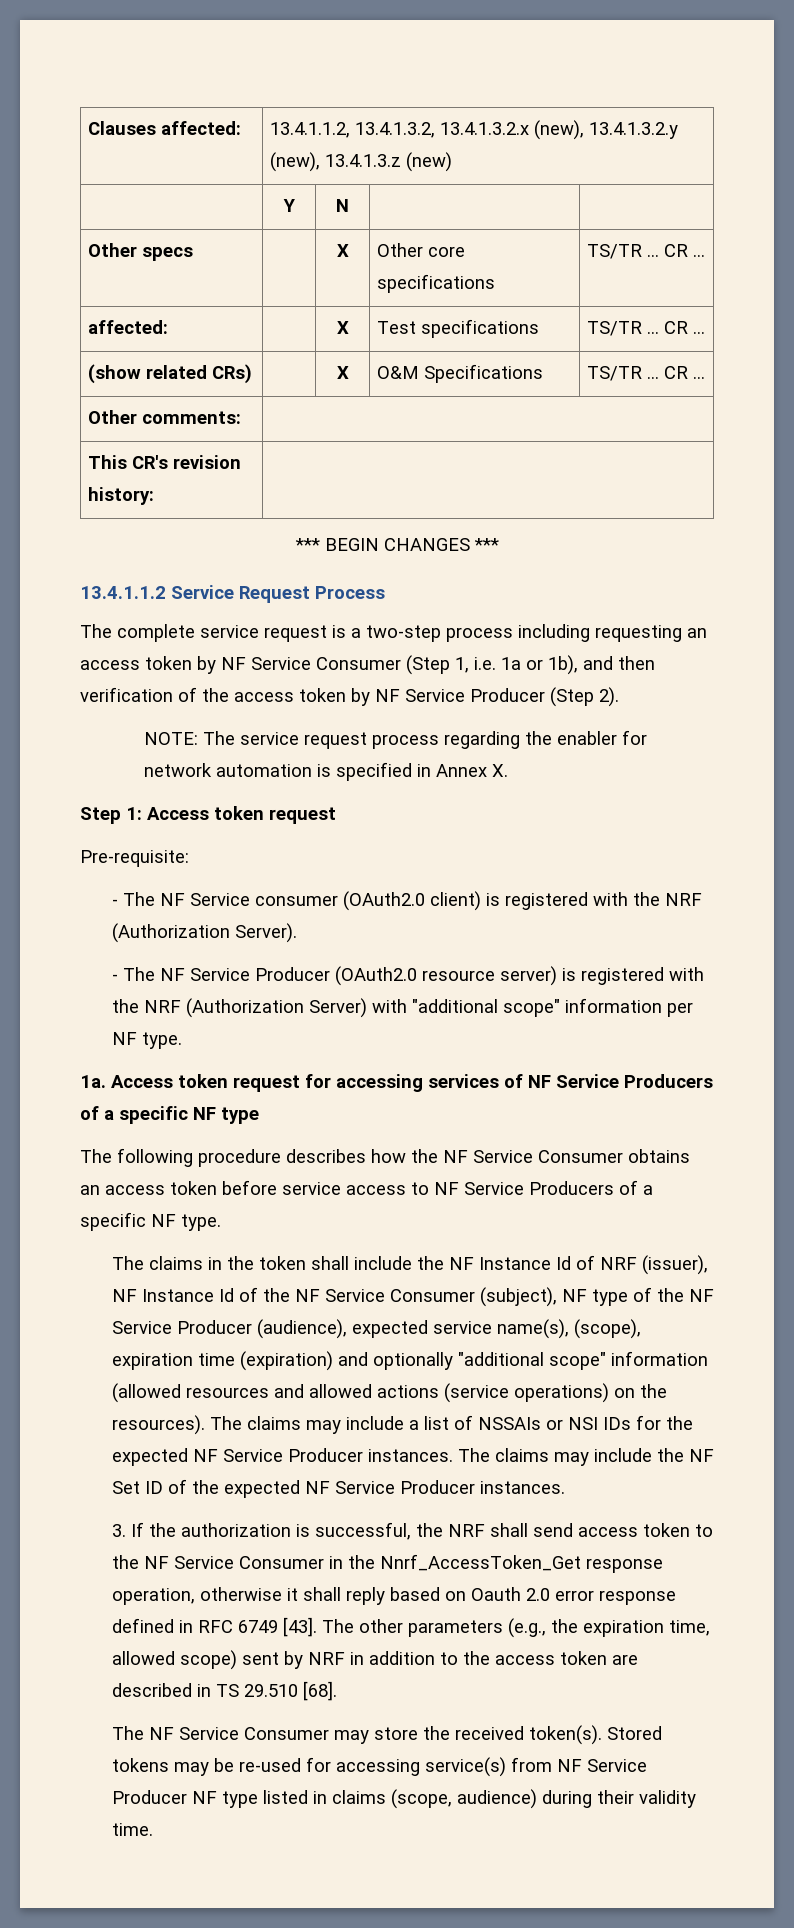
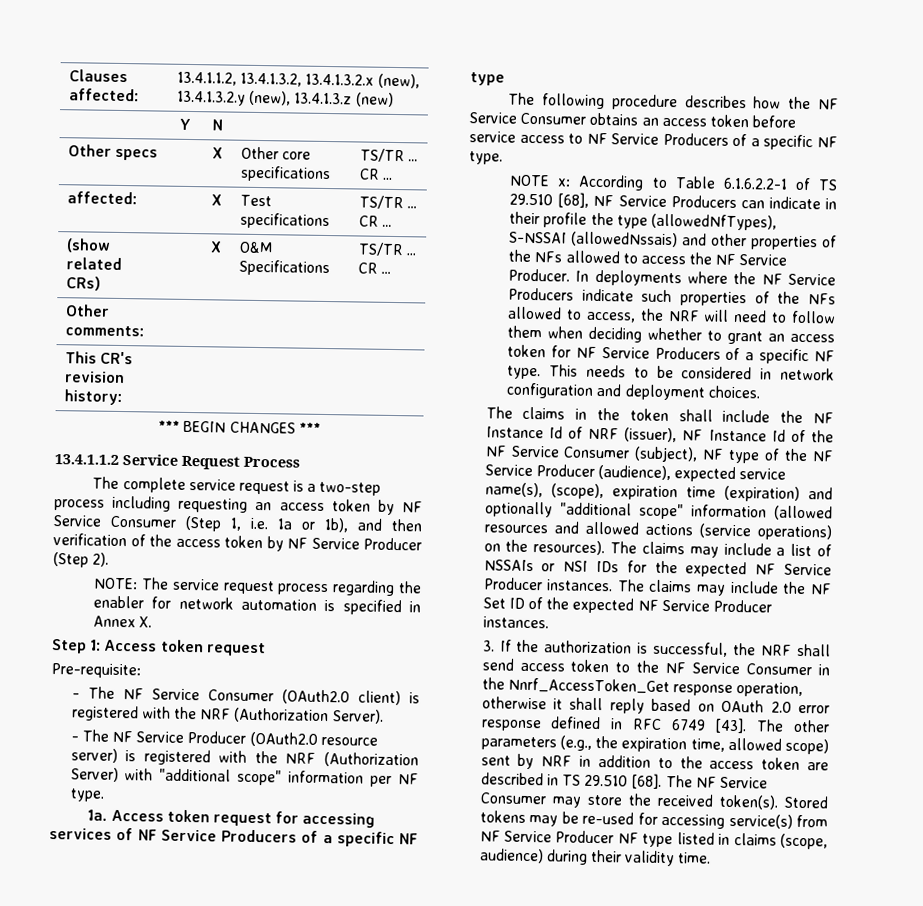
[254,895,338,906] consumer -> [207,689,274,702] Consumer
(221, 1222) none -> [509,174,838,191] [509,192,837,210] [509,211,777,231] [509,231,837,251] [508,249,788,266] [508,268,836,287] [508,287,836,307] [507,306,836,324] [507,325,835,345] [507,344,835,365] [507,364,835,381] [506,382,761,401] // NOTE x: According to Table 6.1.6.2.2-1 of TS 29.510 [68], NF Service Producers can indicate in their profile the type (allowedNfTypes), S-NSSAI (allowedNssais) and other properties of the NFs allowed to access the NF Service Producer. In deployments where the NF Service Producers indicate such properties of the NFs allowed to access, the NRF will need to follow them when deciding whether to grant an access token for NF Service Producers of a specific NF type. This needs to be considered in network configuration and deployment choices.
[470,1587,521,1601] Oauth -> [721,699,765,713] OAuth
(337, 1691) // -> (663, 781) none

